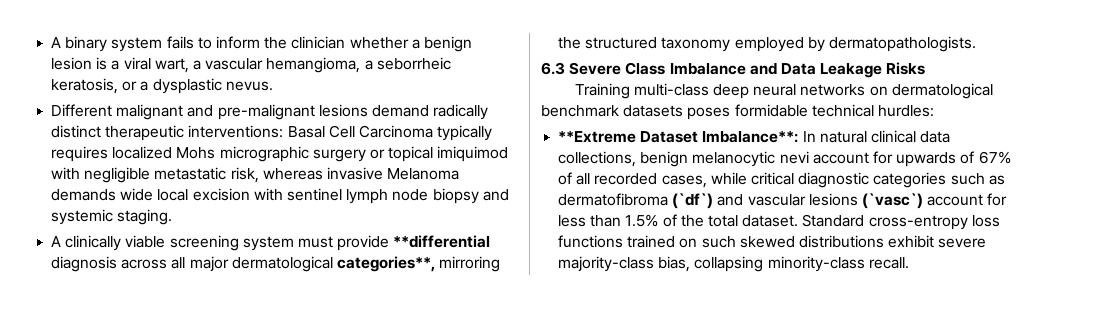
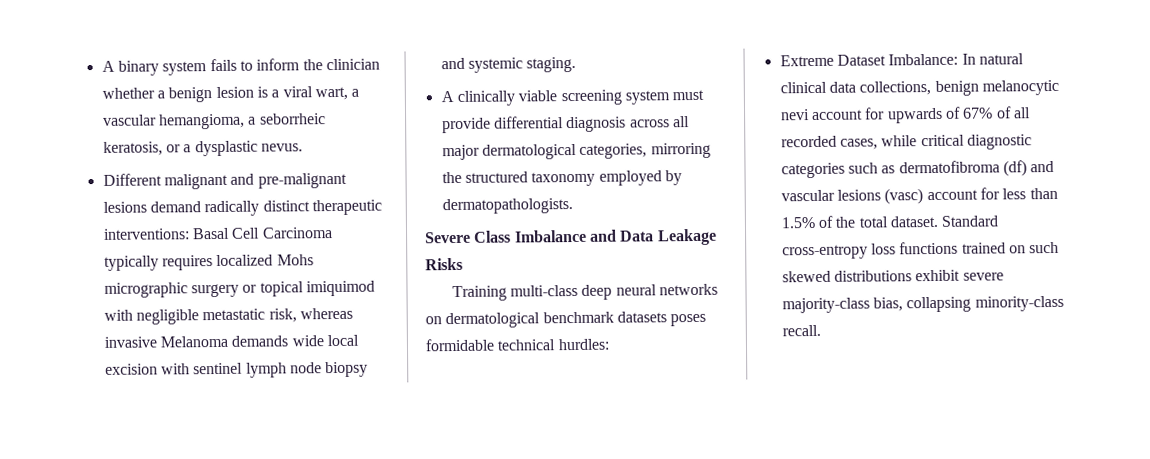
[393,235,491,248] **differential -> [493,116,564,129] differential
[336,256,435,272] categories**, -> [579,143,648,159] categories,
[541,62,565,75] 6.3 -> (573, 206) none
[558,131,799,143] **Extreme Dataset Imbalance**: -> [779,53,959,67] Extreme Dataset Imbalance:
[672,193,714,209] (`df`) -> [1002,160,1027,177] (df)
[861,193,923,209] (`vasc`) -> [884,188,924,205] (vasc)

